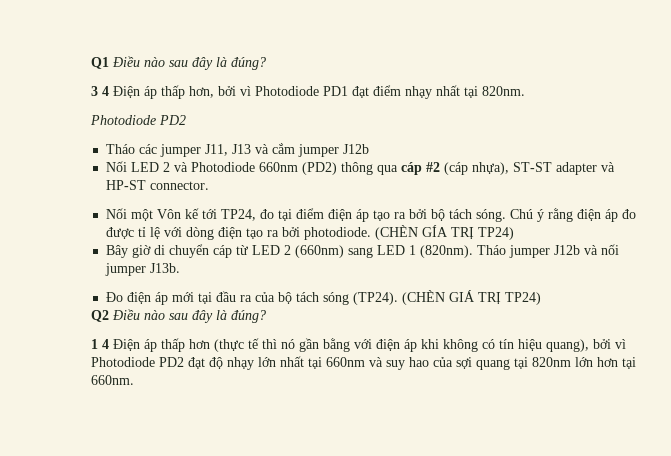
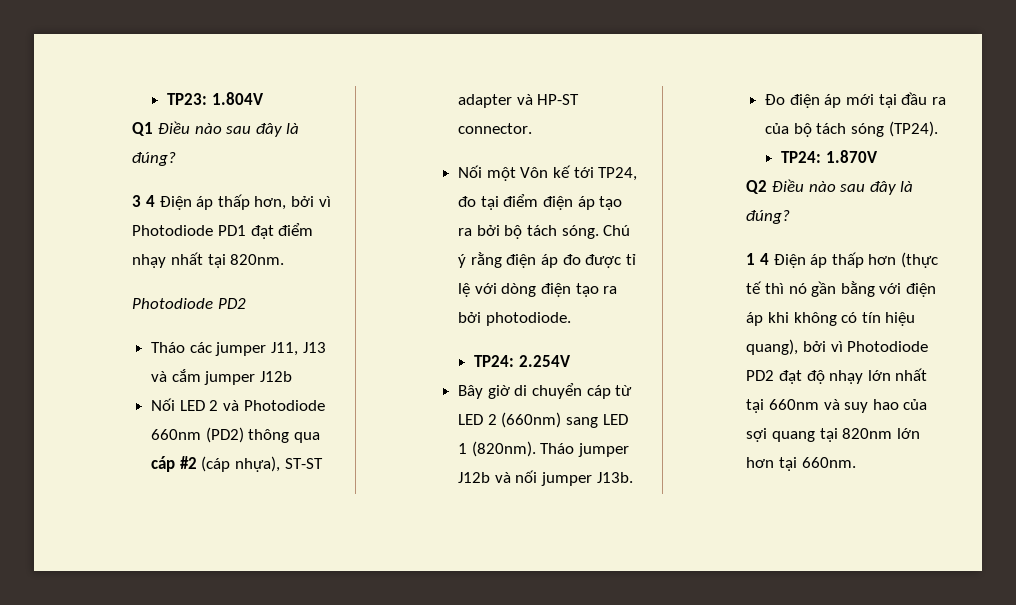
(90, 63) none -> [167,92,264,105] TP23: 1.804V //
[374,225,514,240] (CHÈN GÍA TRỊ TP24) -> [474,355,571,367] // TP24: 2.254V
[401,290,541,305] (CHÈN GIÁ TRỊ TP24) -> [781,150,878,163] // TP24: 1.870V

